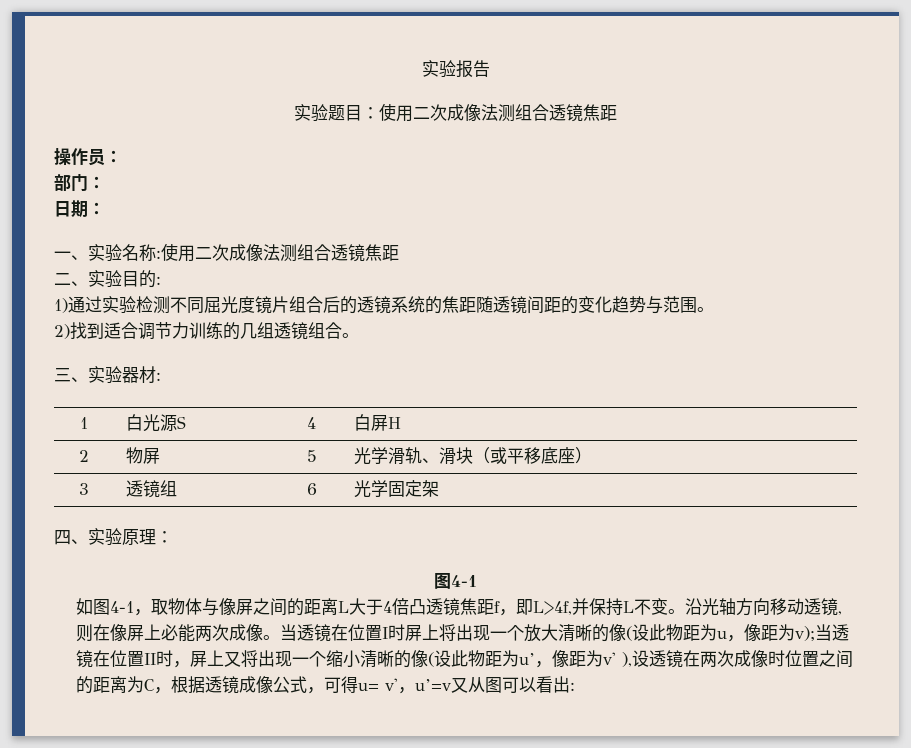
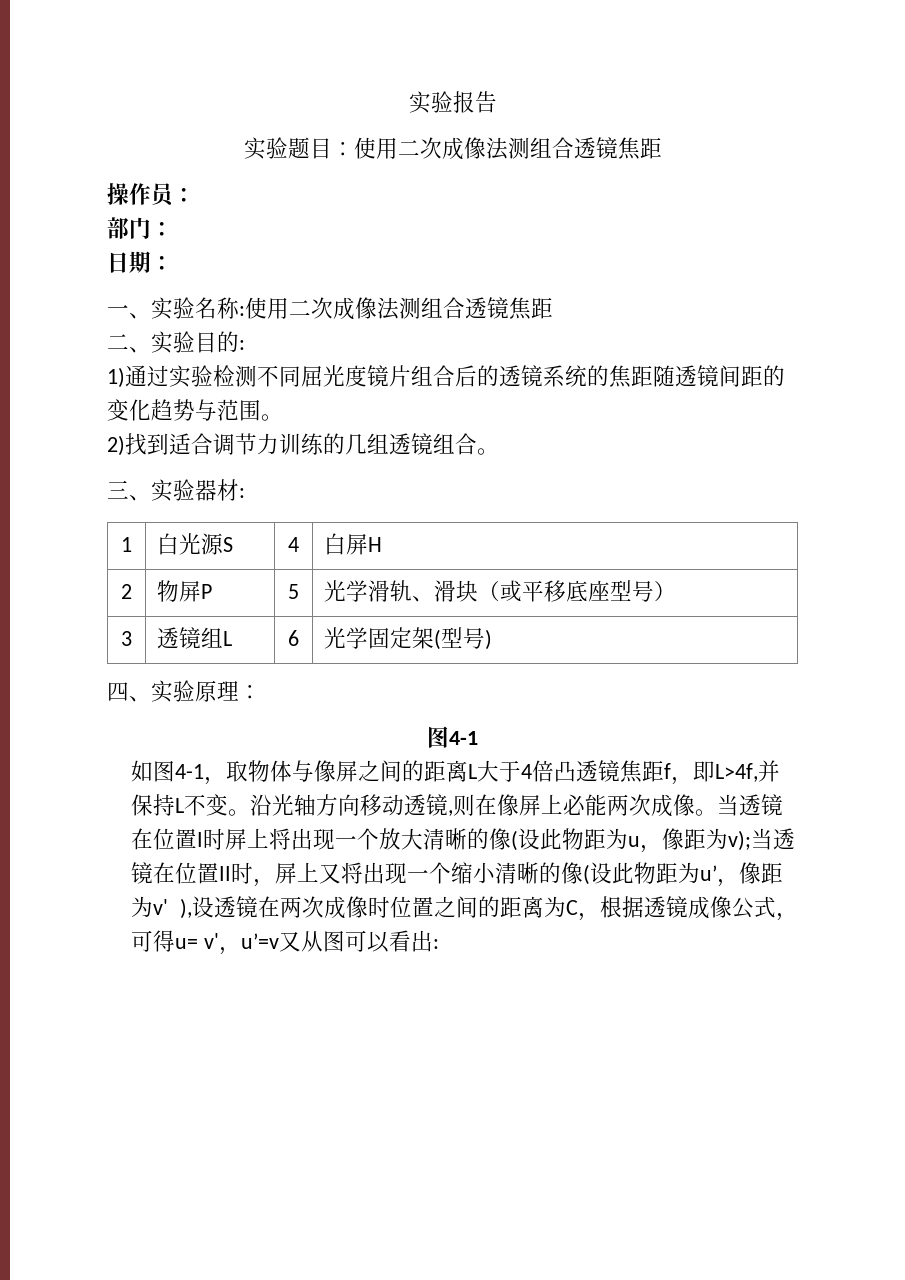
(161, 456) none -> [201,584,213,599] P
(576, 455) none -> [610,580,655,602] 型号
(178, 488) none -> [223,631,233,646] L
(440, 488) none -> [434,627,493,650] (型号)

